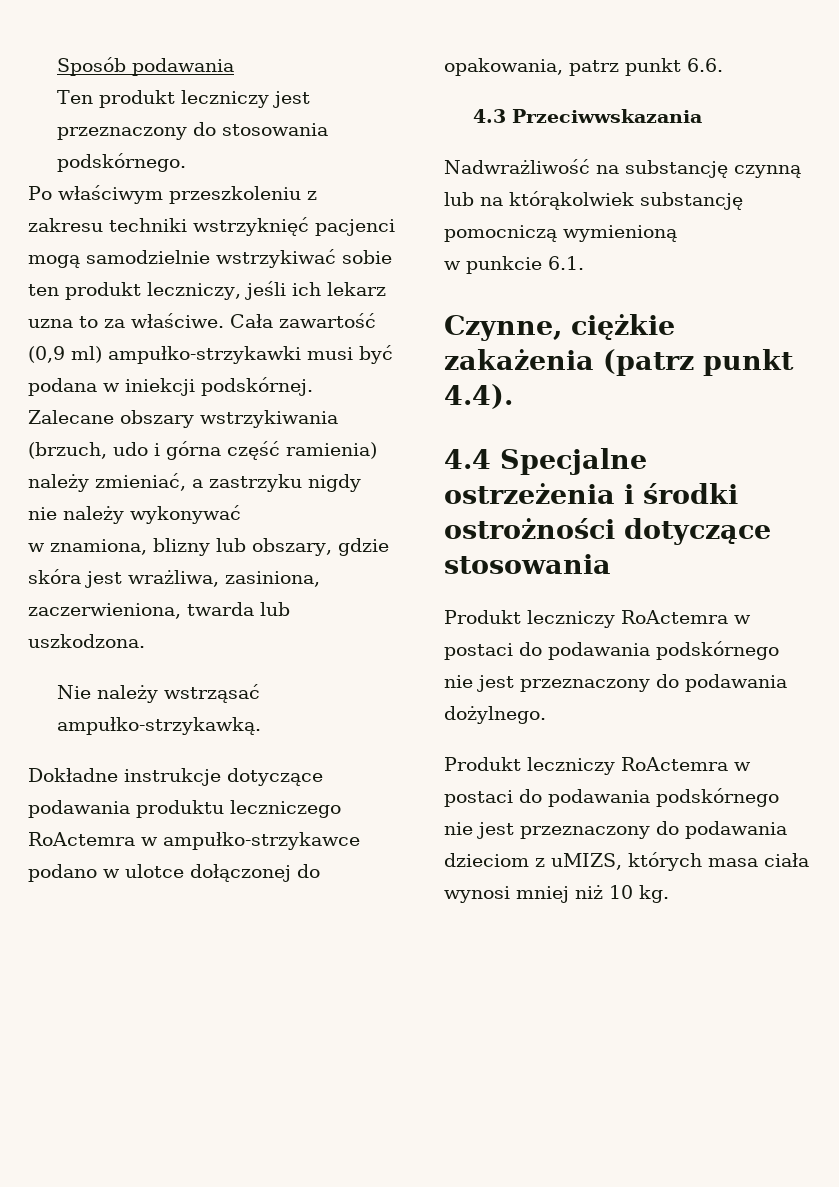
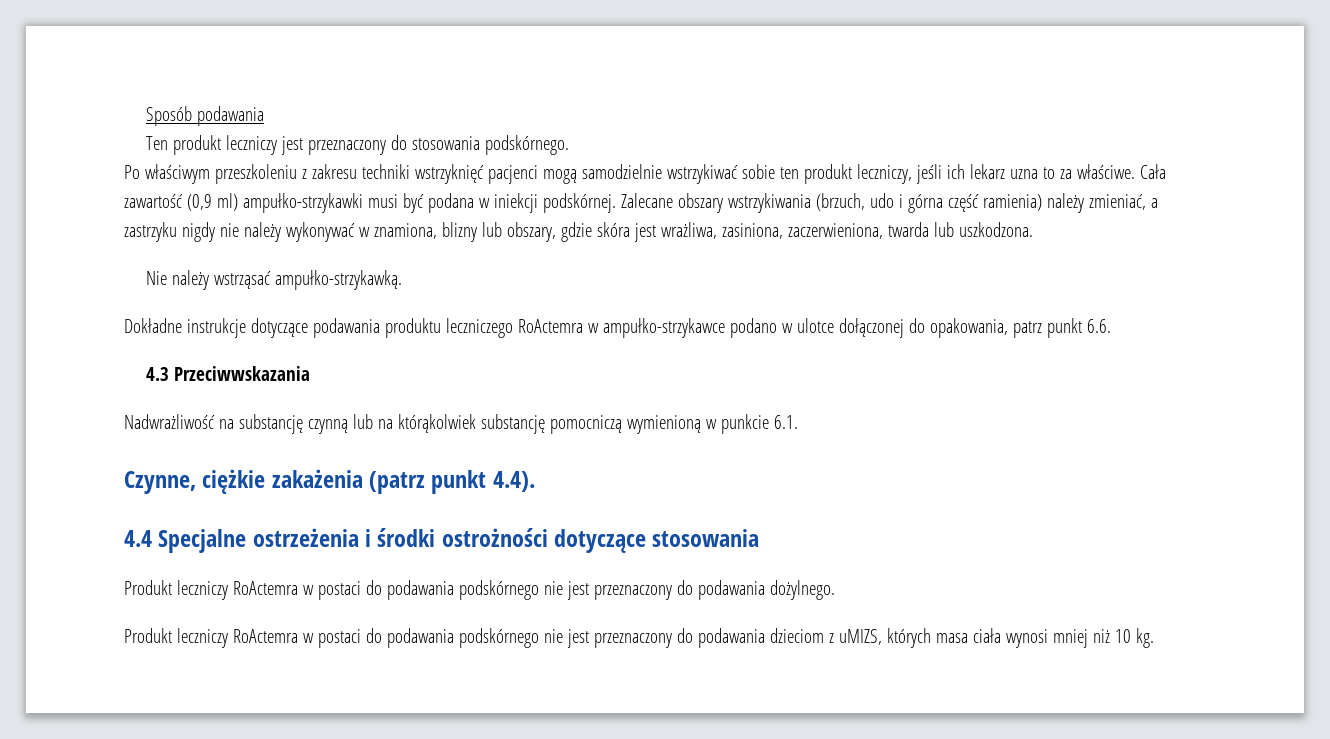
(241, 514) // -> (355, 232) none
(677, 233) // -> (701, 424) none

